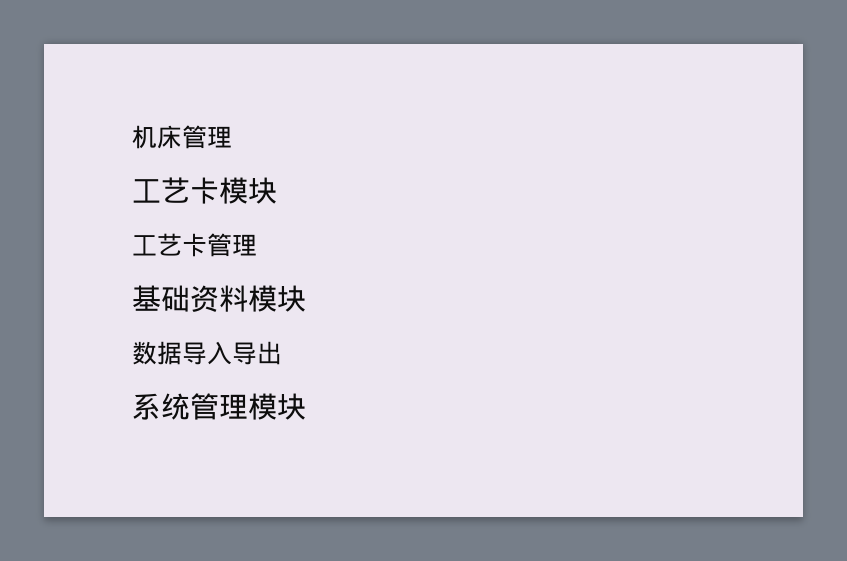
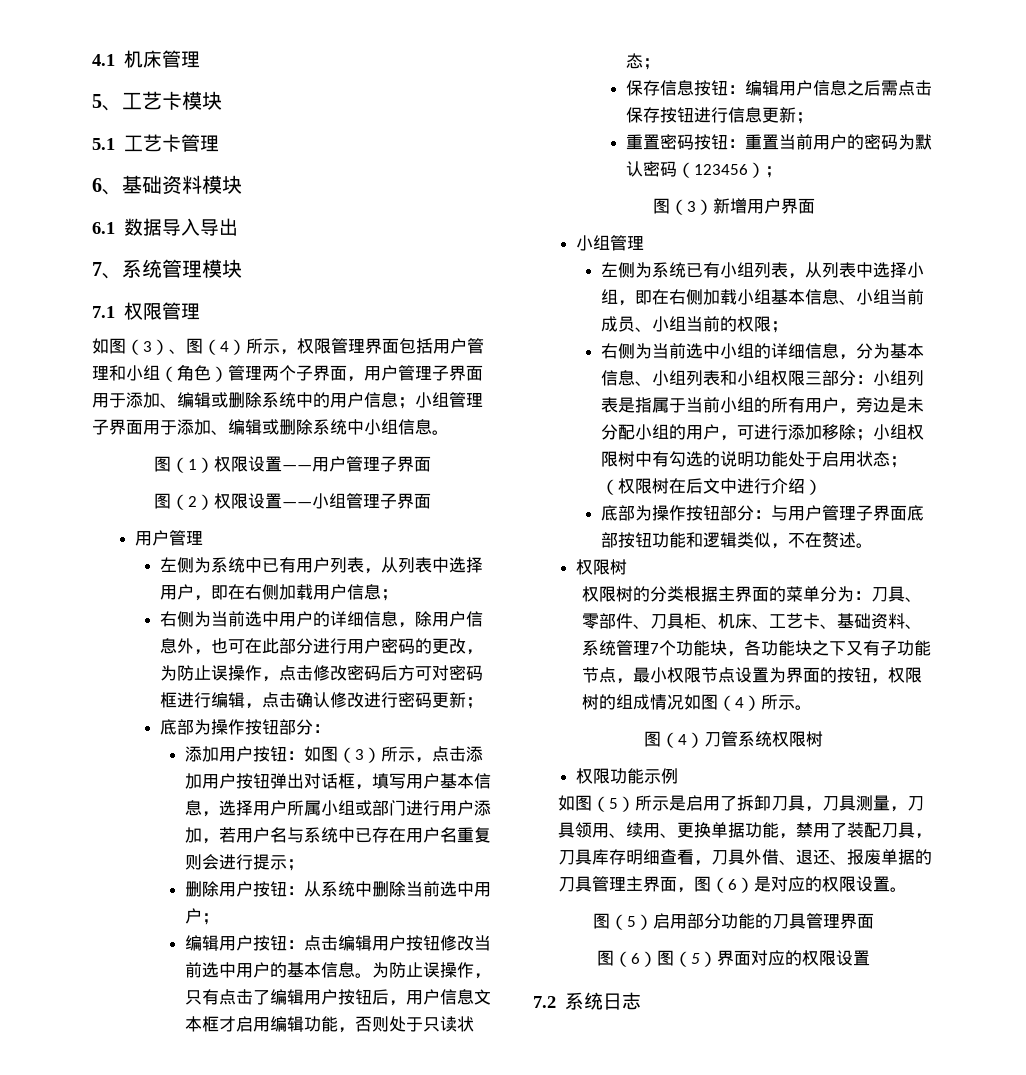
(132, 137) none -> [92,54,115,66] 4.1
(232, 137) none -> [92,94,122,111] 5、
(277, 190) none -> [92,138,115,150] 5.1
(257, 245) none -> [92,178,122,195] 6、
(306, 298) none -> [92,222,115,234] 6.1
(282, 353) none -> [92,262,122,279] 7、
(306, 406) none -> [92,302,200,320] [92,338,484,355] [92,364,483,382] [92,392,483,409] [92,419,449,435] [154,456,431,473] [154,493,431,510] [135,530,204,546] [160,557,484,574] [160,584,399,601] [160,611,484,628] [160,638,484,655] [160,665,484,682] [160,692,484,709] [160,719,331,735] [184,746,483,763] [184,773,491,790] [184,800,491,817] [184,827,491,844] [184,854,304,871] [184,881,491,897] [184,908,219,925] [184,935,491,951] [184,962,491,979] [184,989,491,1006] [184,1016,474,1033] [625,53,660,70] [625,80,932,96] [625,107,813,124] [625,134,932,150] [625,161,782,178] [652,198,815,215] [576,235,645,251] [601,262,925,279] [601,289,925,306] [601,316,789,333] [601,343,925,360] [601,370,925,386] [601,397,925,414] [601,424,925,441] [601,451,908,468] [601,478,823,495] [601,505,925,521] [601,532,874,549] [576,559,628,575] [582,586,923,602] [582,613,923,629] [582,640,932,657] [582,667,923,684] [582,694,813,711] [644,731,823,748] [576,768,679,784] [557,795,924,812] [557,822,932,839] [557,849,932,866] [557,876,907,893] [593,913,874,930] [597,950,870,967] [533,992,641,1010] // 7.1权限管理 // 如图（3）、图（4）所示，权限管理界面包括用户管理和小组（角色）管理两个子界面，用户管理子界面用于添加、编辑或删除系统中的用户信息；小组管理子界面用于添加、编辑或删除系统中小组信息。 // 图（1）权限设置——用户管理子界面 // 图（2）权限设置——小组管理子界面 // 用户管理 // 左侧为系统中已有用户列表，从列表中选择用户，即在右侧加载用户信息； // 右侧为当前选中用户的详细信息，除用户信息外，也可在此部分进行用户密码的更改，为防止误操作，点击修改密码后方可对密码框进行编辑，点击确认修改进行密码更新； // 底部为操作按钮部分： // 添加用户按钮：如图（3）所示，点击添加用户按钮弹出对话框，填写用户基本信息，选择用户所属小组或部门进行用户添加，若用户名与系统中已存在用户名重复则会进行提示； // 删除用户按钮：从系统中删除当前选中用户； // 编辑用户按钮：点击编辑用户按钮修改当前选中用户的基本信息。为防止误操作，只有点击了编辑用户按钮后，用户信息文本框才启用编辑功能，否则处于只读状态； // 保存信息按钮：编辑用户信息之后需点击保存按钮进行信息更新； // 重置密码按钮：重置当前用户的密码为默认密码（123456）； // 图（3）新增用户界面 // 小组管理 // 左侧为系统已有小组列表，从列表中选择小组，即在右侧加载小组基本信息、小组当前成员、小组当前的权限； // 右侧为当前选中小组的详细信息，分为基本信息、小组列表和小组权限三部分：小组列表是指属于当前小组的所有用户，旁边是未分配小组的用户，可进行添加移除；小组权限树中有勾选的说明功能处于启用状态；（权限树在后文中进行介绍） // 底部为操作按钮部分：与用户管理子界面底部按钮功能和逻辑类似，不在赘述。 // 权限树 // 权限树的分类根据主界面的菜单分为：刀具、零部件、刀具柜、机床、工艺卡、基础资料、系统管理7个功能块，各功能块之下又有子功能节点，最小权限节点设置为界面的按钮，权限树的组成情况如图（4）所示。 // 图（4）刀管系统权限树 // 权限功能示例 // 如图（5）所示是启用了拆卸刀具，刀具测量，刀具领用、续用、更换单据功能，禁用了装配刀具，刀具库存明细查看，刀具外借、退还、报废单据的刀具管理主界面，图（6）是对应的权限设置。 // 图（5）启用部分功能的刀具管理界面 // 图（6）图（5）界面对应的权限设置 // 7.2系统日志

